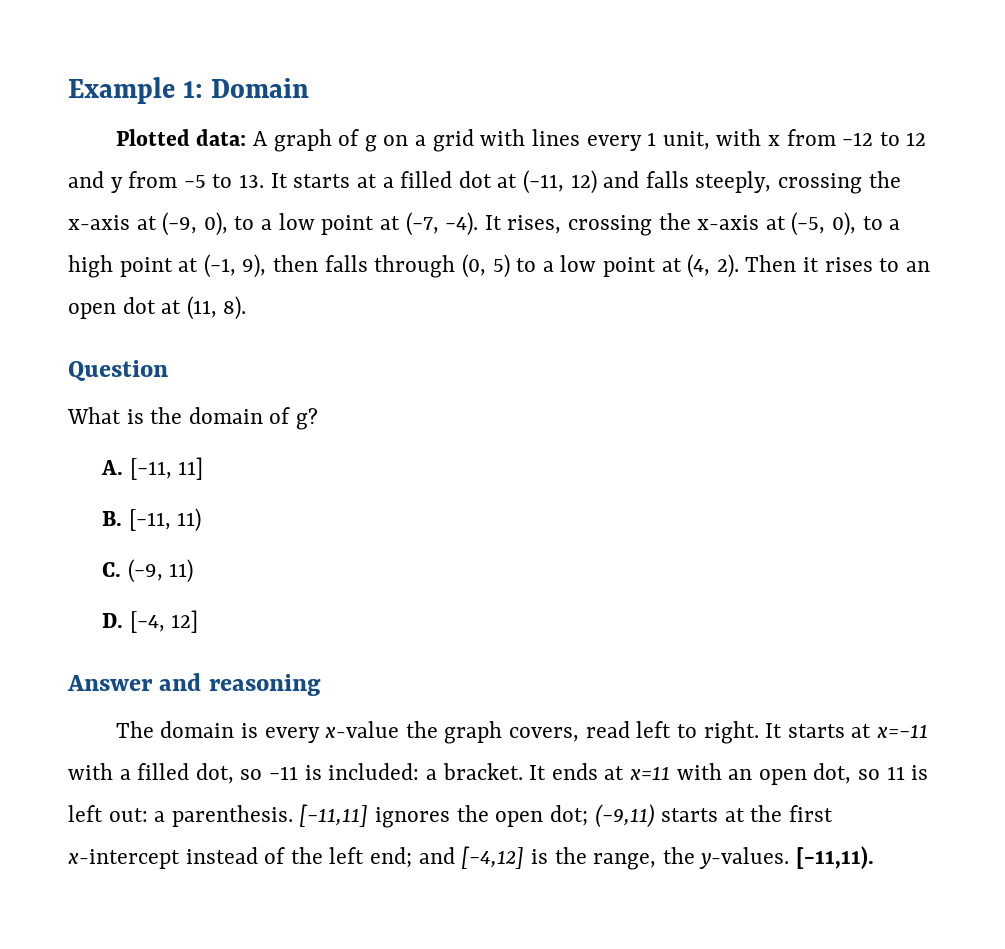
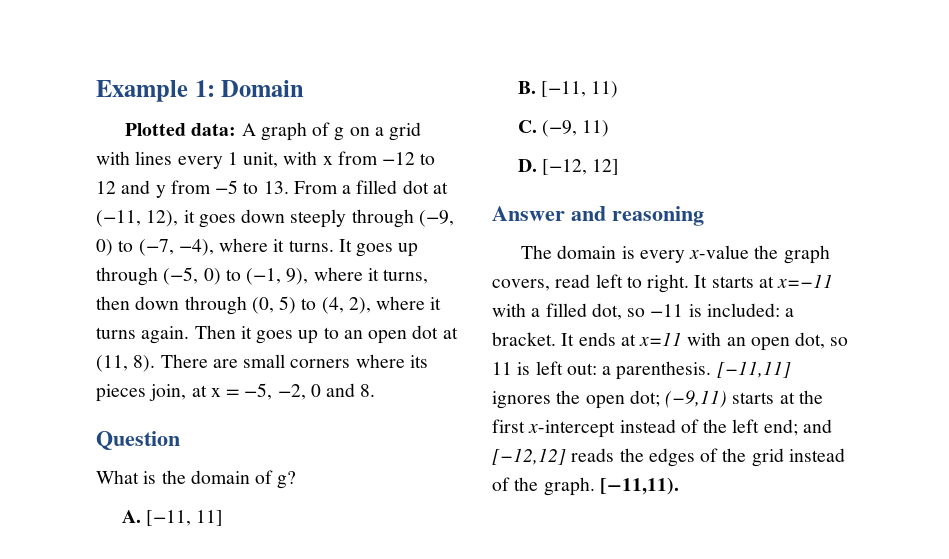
[270,173,377,188] It starts at -> [293,181,338,194] From
[570,170,901,194] [68,212,901,236] [68,254,873,278] 12) and falls steeply, crossing the x-axis at (−9, 0), to a low point at (−7, −4). It rises, crossing the x-axis at (−5, 0), to a high point at (−1, 9), then falls through (0, 5) to a low point at (4, 2). Then it rises -> [146,209,454,228] [96,238,419,257] [96,267,429,286] [96,296,442,315] [96,325,319,344] 12), it goes down steeply through (−9, 0) to (−7, −4), where it turns. It goes up through (−5, 0) to (−1, 9), where it turns, then down through (0, 5) to (4, 2), where it turns again. Then it goes up
(247, 308) none -> [160,354,428,368] [96,383,376,402] There are small corners where its pieces join, at x = −5, −2, 0 and 8.
[129,611,165,633] [−4, -> [542,159,588,175] [−12,
[461,846,790,870] [−4,12] is the range, the y-values. -> [492,448,845,467] [492,477,595,496] [−12,12] reads the edges of the grid instead of the graph.

